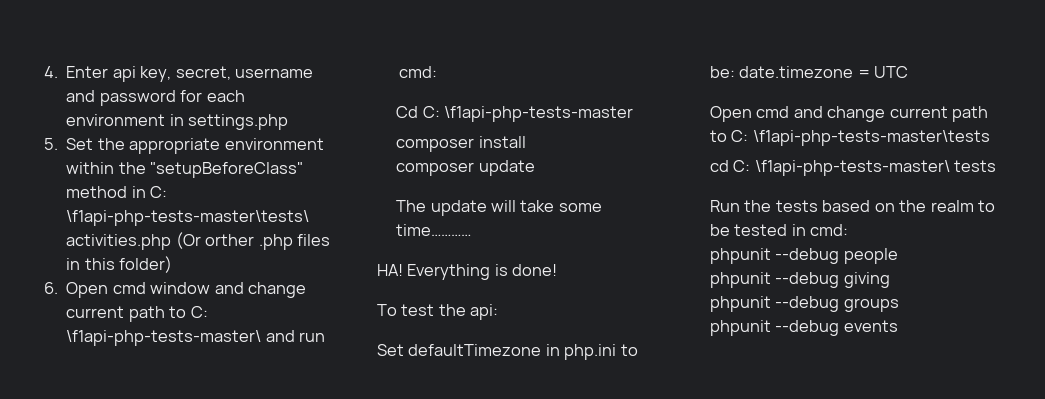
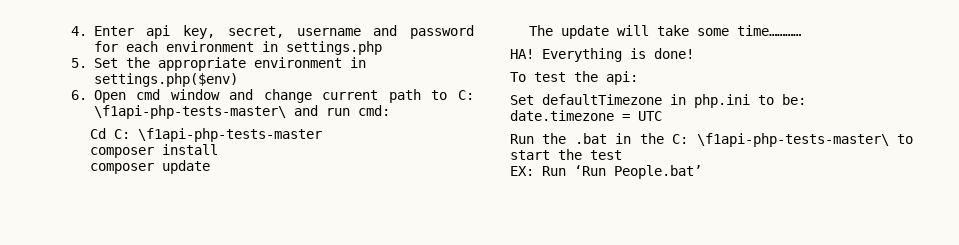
[66,162,304,178] [66,186,168,198] [66,210,310,226] [66,232,331,250] [66,256,173,273] within the "setupBeforeClass" method in C: \f1api-php-tests-master\tests\ activities.php (Or orther .php files in this folder) -> [349,57,366,68] [93,73,238,87] in settings.php($env)
[710,106,989,122] [710,130,990,146] [710,160,997,176] [710,200,996,212] [710,224,849,236] [710,248,898,264] [710,272,890,288] [710,296,899,312] [710,320,898,336] Open cmd and change current path to C: \f1api-php-tests-master\tests // cd C: \f1api-php-tests-master\ tests // Run the tests based on the realm to be tested in cmd: // phpunit --debug people // phpunit --debug giving // phpunit --debug groups // phpunit --debug events -> [510,133,913,147] [510,149,622,160] [510,165,702,179] Run the .bat in the C: \f1api-php-tests-master\ to start the test // EX: Run ‘Run People.bat’

